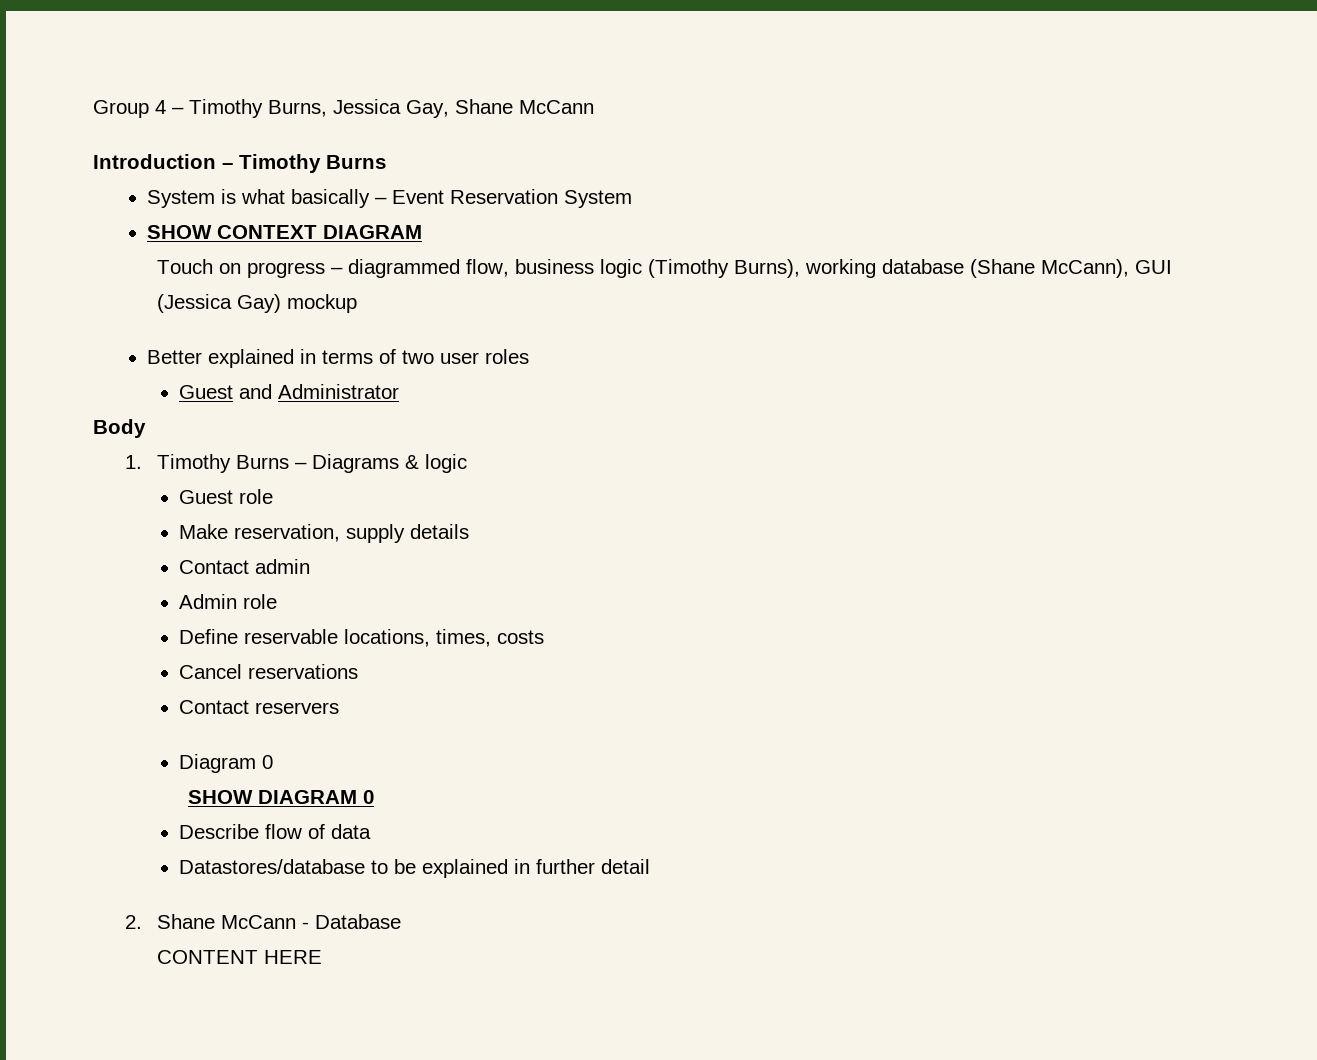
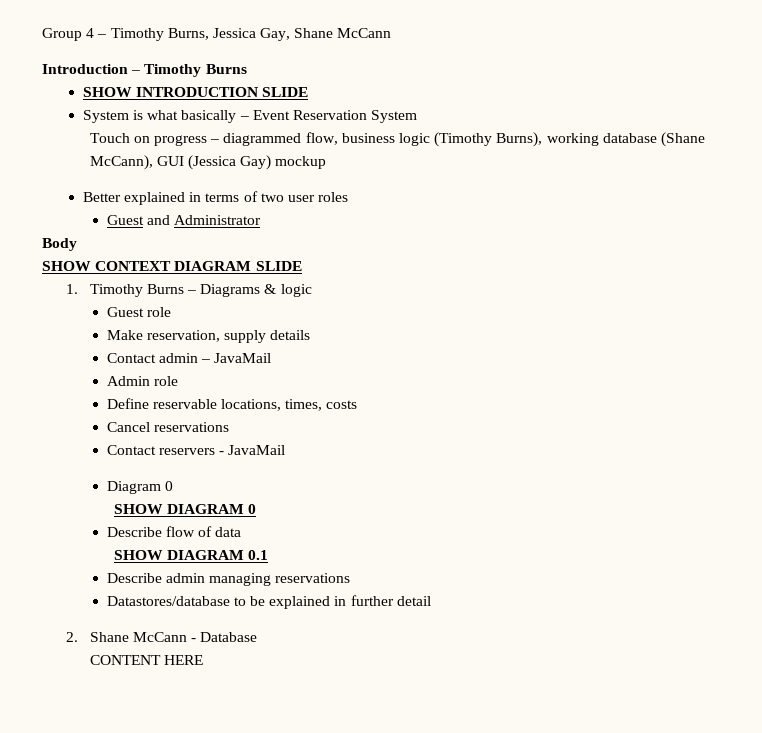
(386, 162) none -> [82,87,309,97] // SHOW INTRODUCTION SLIDE
[147,225,423,239] // SHOW CONTEXT DIAGRAM -> (418, 116) none
(146, 428) none -> [42,261,302,271] // SHOW CONTEXT DIAGRAM SLIDE
(311, 566) none -> [201,353,272,363] – JavaMail
(340, 708) none -> [219,445,286,455] - JavaMail
(372, 831) none -> [113,550,268,560] [106,573,351,586] // SHOW DIAGRAM 0.1 // Describe admin managing reservations

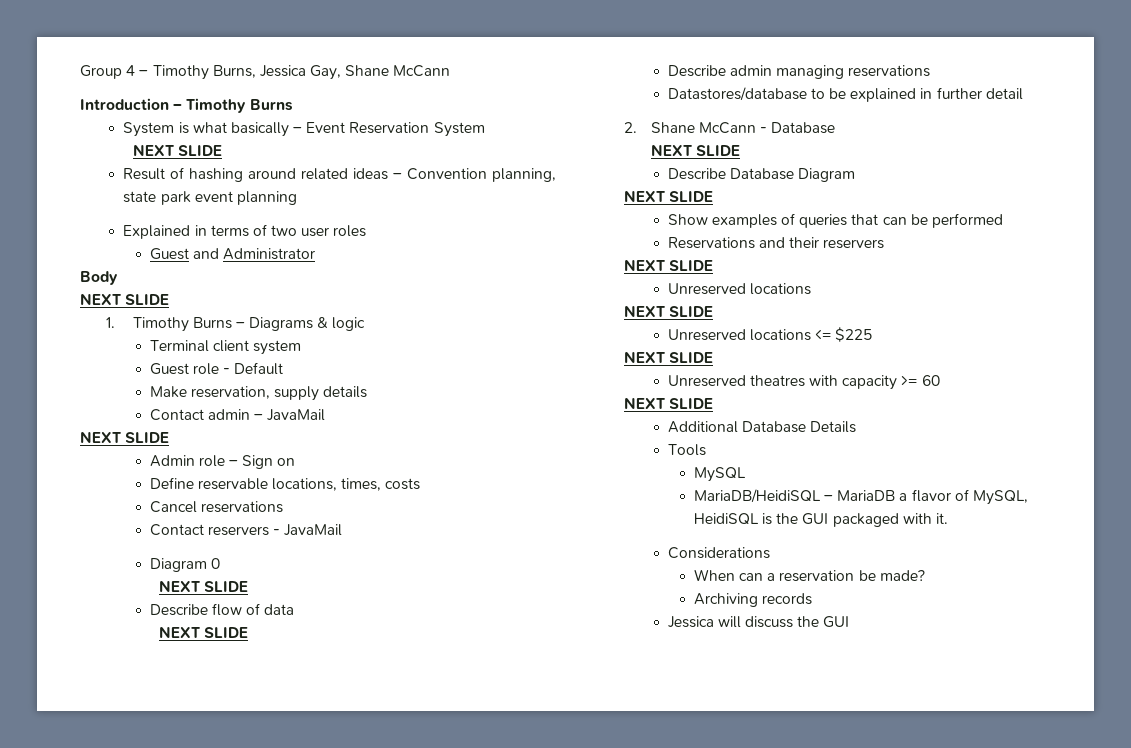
[82,87,309,97] // SHOW INTRODUCTION SLIDE -> (293, 105) none
[89,132,705,147] [89,155,327,170] [82,192,186,205] Touch on progress – diagrammed flow, business logic (Timothy Burns), working database (Shane McCann), GUI (Jessica Gay) mockup // Better explained -> [132,145,222,156] [123,167,556,182] [123,191,297,205] [123,225,191,239] NEXT SLIDE // Result of hashing around related ideas – Convention planning, state park event planning // Explained
[42,261,252,271] SHOW CONTEXT DIAGRAM -> [80,294,121,305] NEXT
(312, 290) none -> [149,340,301,355] // Terminal client system
(171, 312) none -> [222,362,284,375] - Default
(272, 358) none -> [80,432,170,443] // NEXT SLIDE
(178, 381) none -> [228,455,296,469] – Sign on
[113,504,256,514] SHOW DIAGRAM 0 -> [158,581,249,592] NEXT SLIDE
[113,550,268,560] SHOW DIAGRAM 0.1 -> [158,627,249,638] NEXT SLIDE
[89,655,203,665] CONTENT HERE -> [650,145,740,156] [667,168,855,182] [624,191,714,202] [667,213,1003,228] [667,237,885,249] [624,260,714,271] [667,283,811,295] [624,306,714,317] [667,327,873,342] [624,352,714,363] [667,375,940,390] [624,398,714,409] [667,421,856,433] [667,444,706,456] [693,467,746,482] [693,489,1029,505] [693,513,949,527] [667,547,770,559] [693,569,925,582] [693,593,813,607] [667,616,850,628] NEXT SLIDE // Describe Database Diagram // NEXT SLIDE // Show examples of queries that can be performed // Reservations and their reservers // NEXT SLIDE // Unreserved locations // NEXT SLIDE // Unreserved locations <= $225 // NEXT SLIDE // Unreserved theatres with capacity >= 60 // NEXT SLIDE // Additional Database Details // Tools // MySQL // MariaDB/HeidiSQL – MariaDB a flavor of MySQL, HeidiSQL is the GUI packaged with it. // Considerations // When can a reservation be made? // Archiving records // Jessica will discuss the GUI

